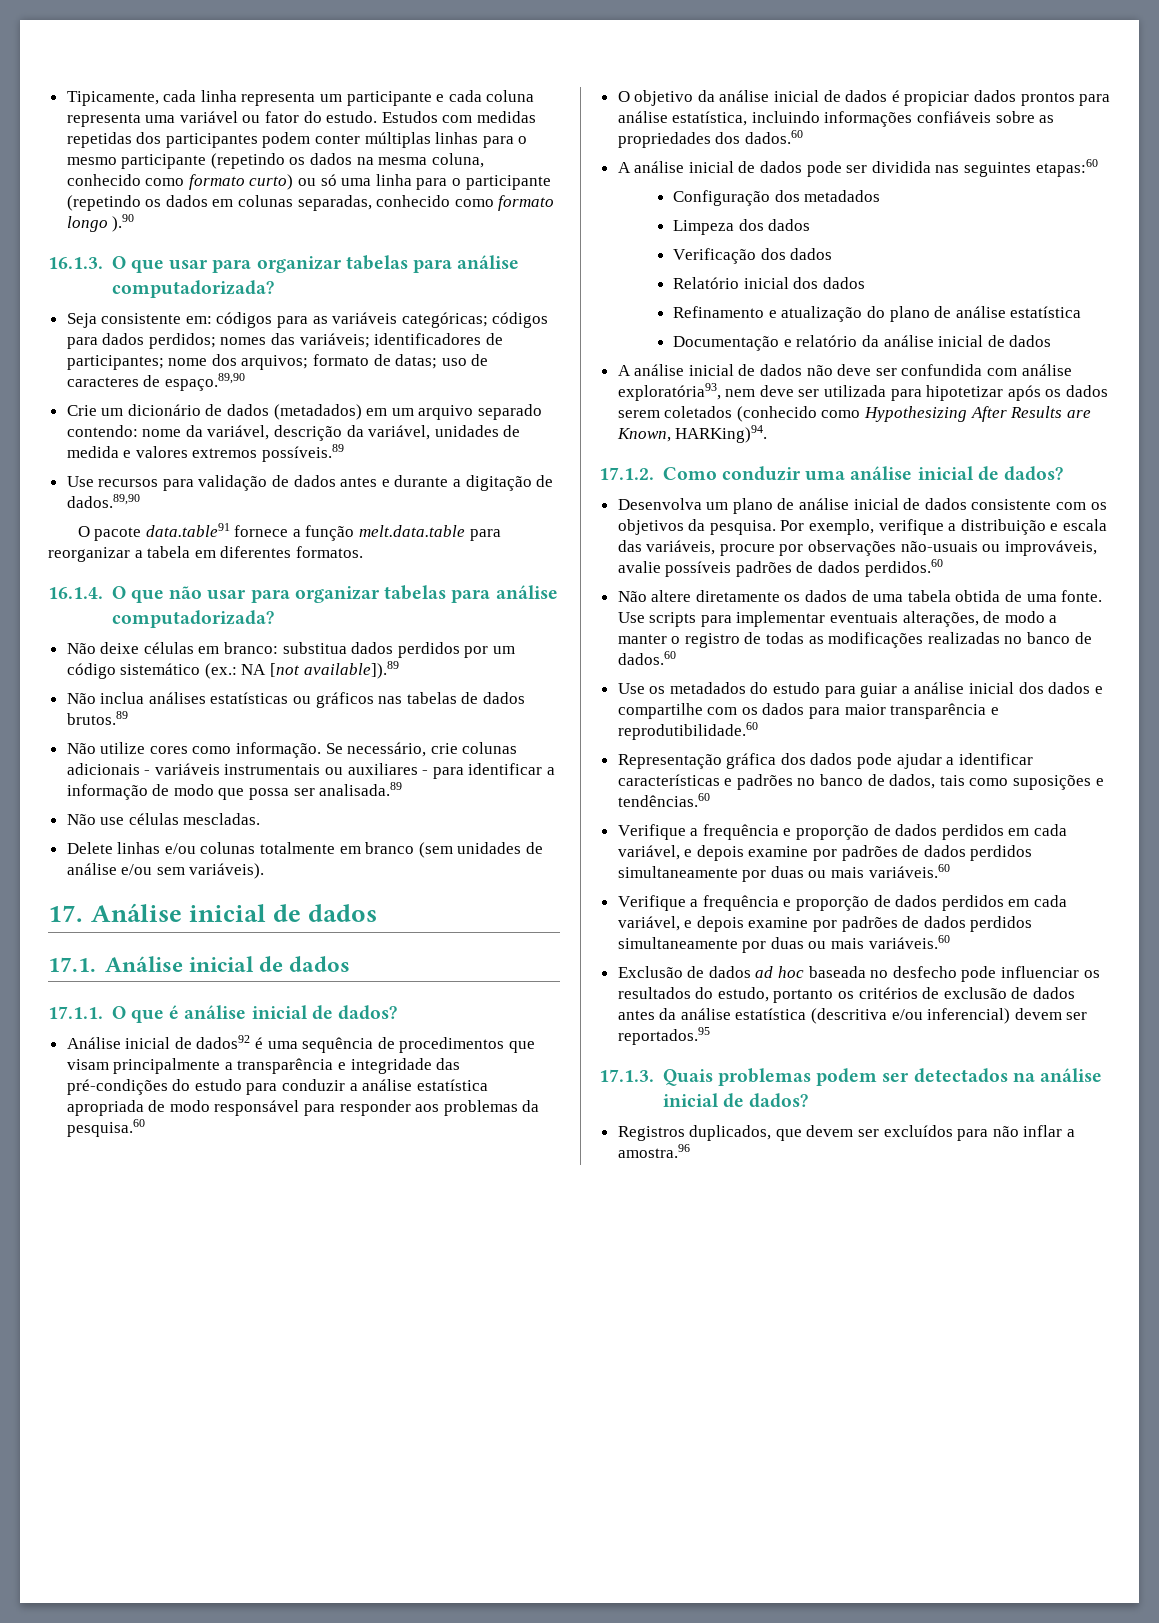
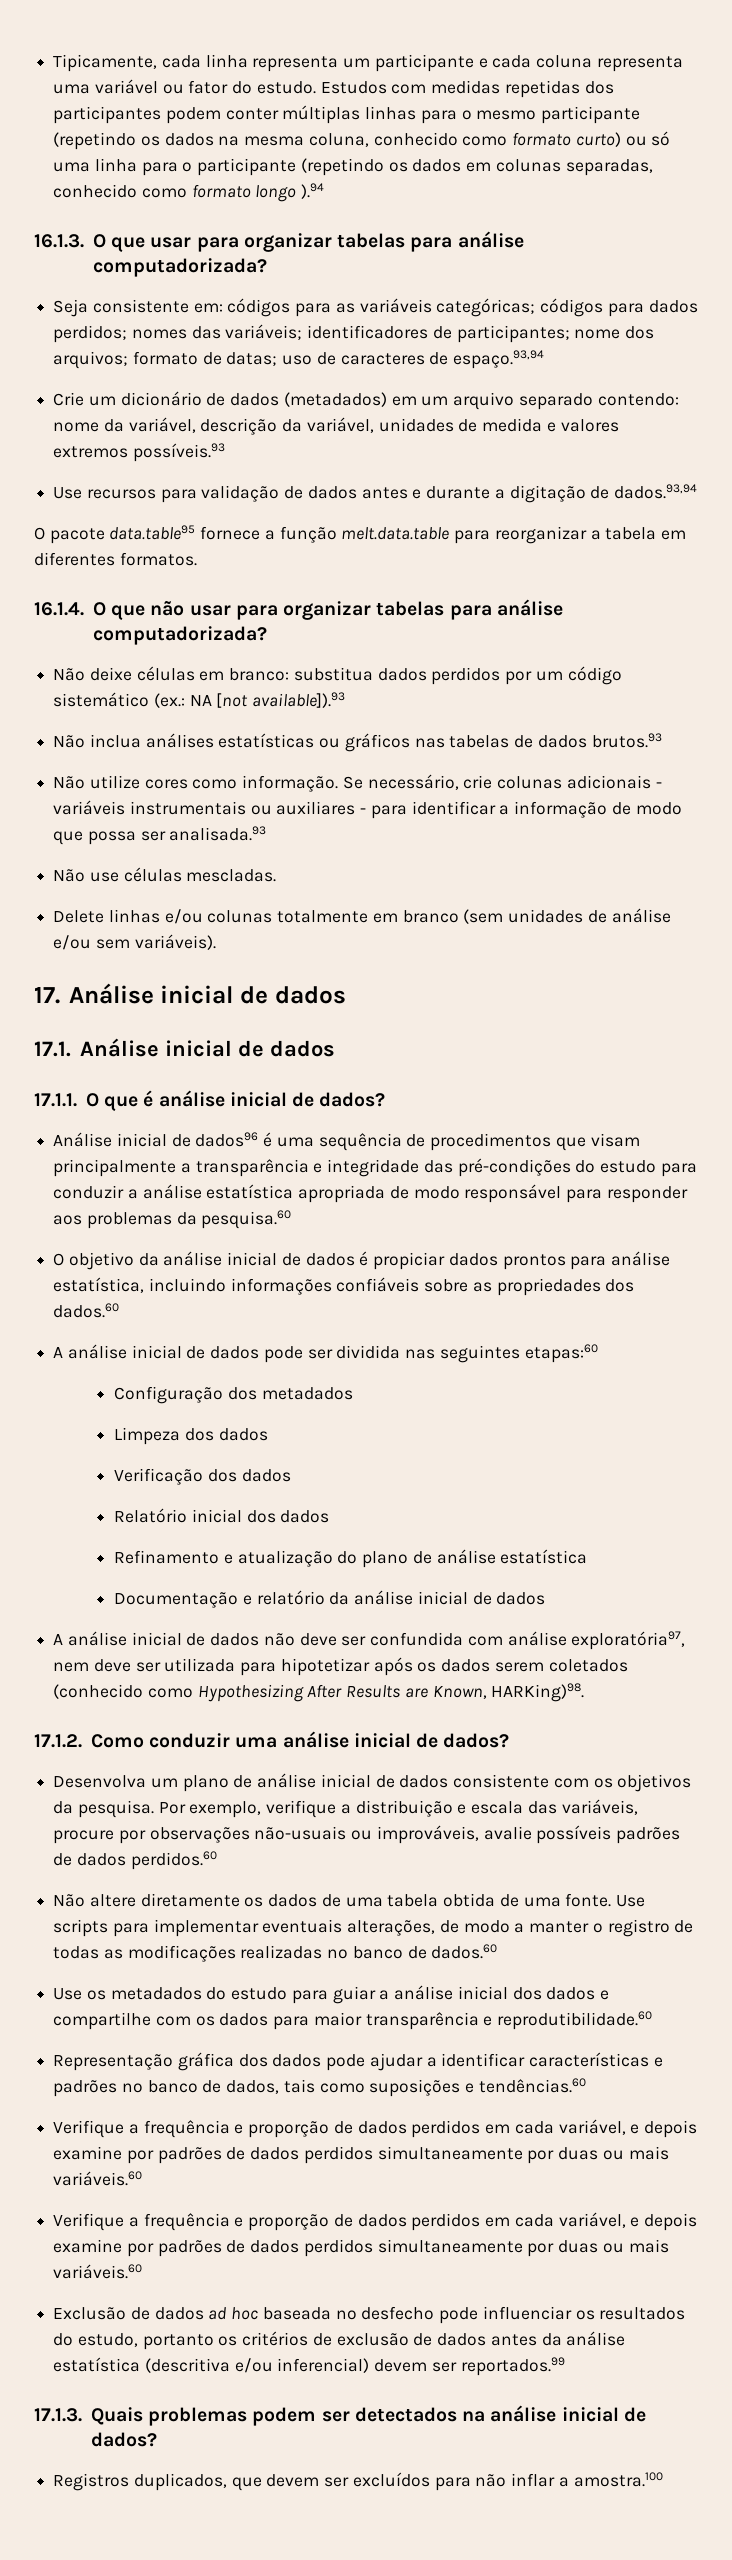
[112,214,135,232] ).90 -> [301,183,325,199] ).94
[164,373,245,391] espaço.89,90 -> [453,350,545,369] espaço.93,94
[262,444,345,462] possíveis.89 -> [132,443,225,462] possíveis.93
[66,494,140,508] dados.89,90 -> [613,484,697,499] dados.93,94
[145,523,230,537] data.table91 -> [109,525,196,540] data.table95
[303,661,399,679] available]).89 -> [252,692,346,708] available]).93
[66,711,128,725] brutos.89 -> [591,733,662,748] brutos.93
[319,782,403,796] analisada.89 -> [169,826,267,841] analisada.93
[196,1035,251,1049] dados92 -> [195,1132,259,1147] dados96
[617,383,721,401] exploratória93, -> [571,1631,686,1650] exploratória97,
[675,425,768,443] HARKing)94. -> [491,1683,585,1702] HARKing)98.
[617,1027,710,1045] reportados.95 -> [460,2357,565,2376] reportados.99
[617,1144,690,1158] amostra.96 -> [573,2472,663,2487] amostra.100

